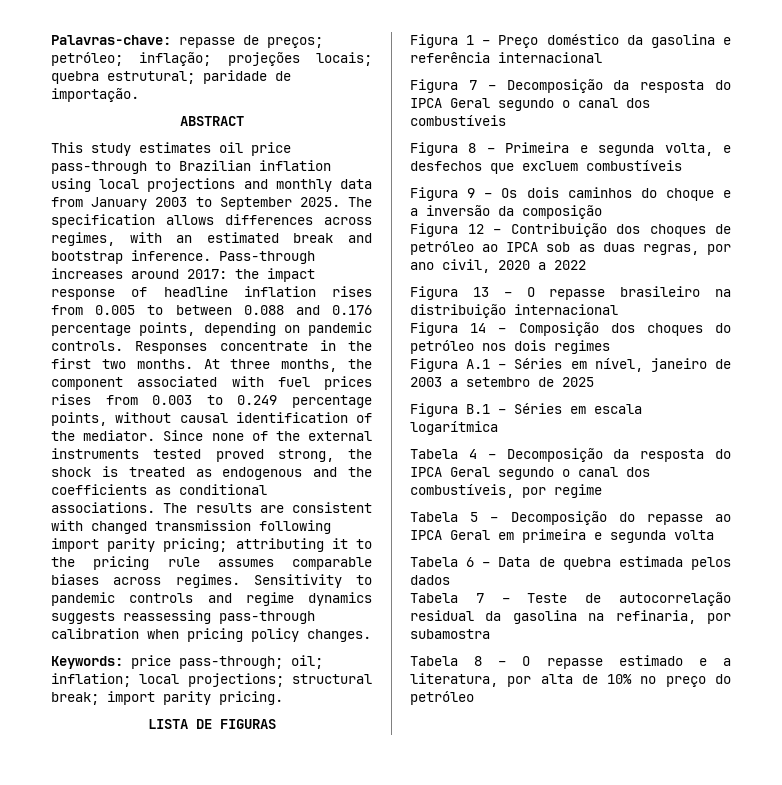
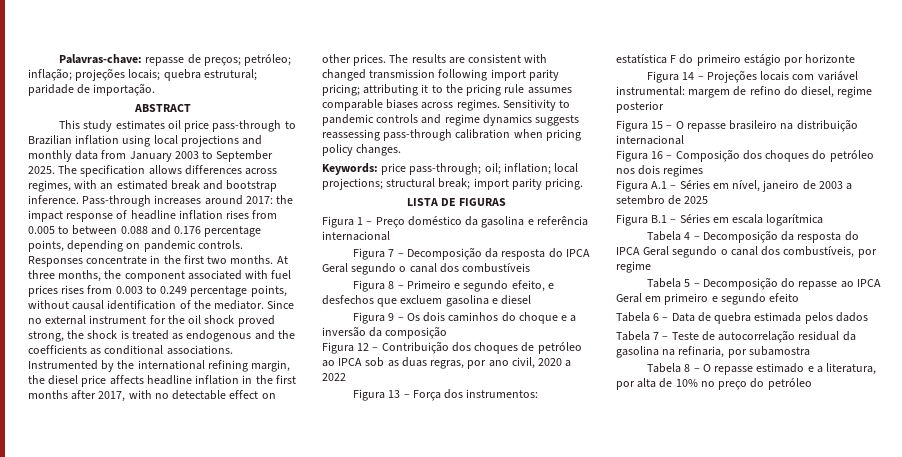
[211,431,372,441] [51,448,202,459] none of the external instruments tested -> [28,315,235,325] no external instrument for the oil shock
(155, 507) none -> [28,360,291,372] [28,375,296,387] [28,390,276,402] [322,54,387,66] Instrumented by the international refining margin, the diesel price affects headline inflation in the first months after 2017, with no detectable effect on other prices.
[505,142,713,156] Primeira e segunda volta, -> [406,280,545,292] Primeiro e segundo efeito,
[586,160,682,171] combustíveis -> [445,295,532,307] gasolina e diesel
(512, 294) none -> [412,389,539,401] [616,54,856,66] [647,70,858,83] [616,86,873,98] [616,101,664,113] [616,120,673,132] Força dos instrumentos: estatística F do primeiro estágio por horizonte // Figura 14 – Projeções locais com variável instrumental: margem de refino do diesel, regime posterior // Figura 15 –
[470,323,487,333] 14 -> [651,151,664,159] 16
[522,529,714,543] primeira e segunda volta -> [664,293,800,305] primeiro e segundo efeito

